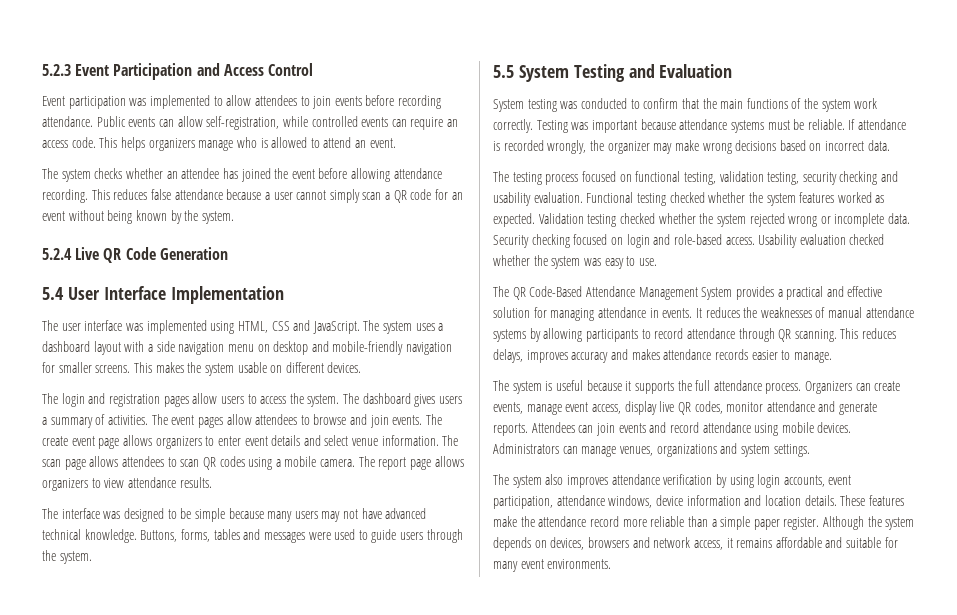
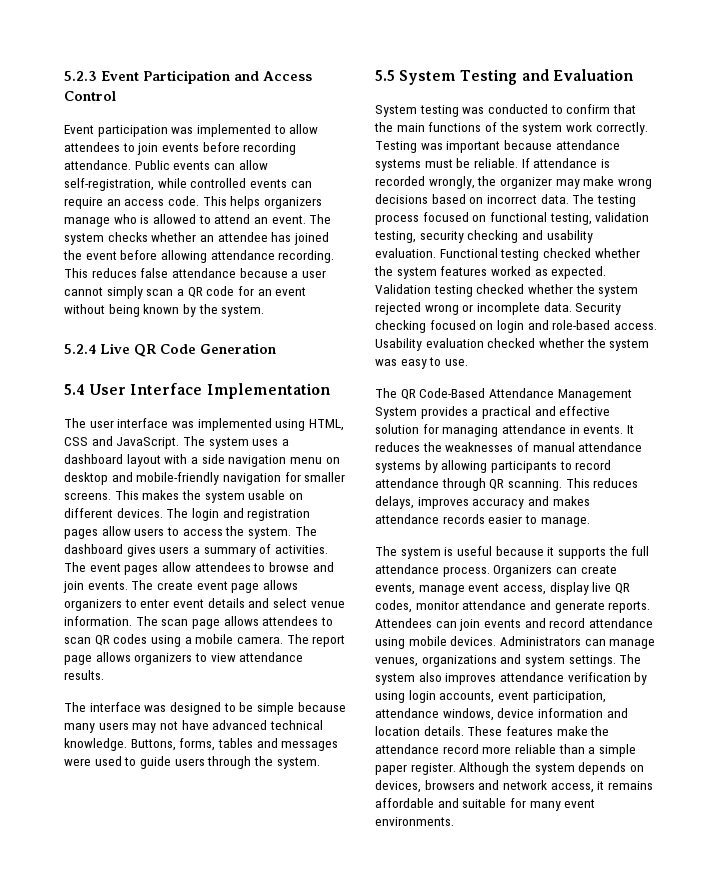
(396, 143) // -> (306, 219) none
(362, 367) // -> (163, 513) none
(890, 145) // -> (569, 199) none
(810, 450) // -> (616, 661) none

